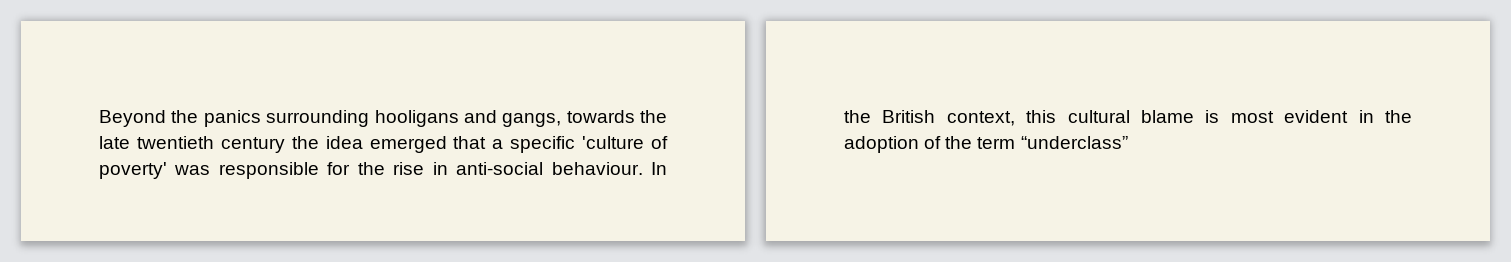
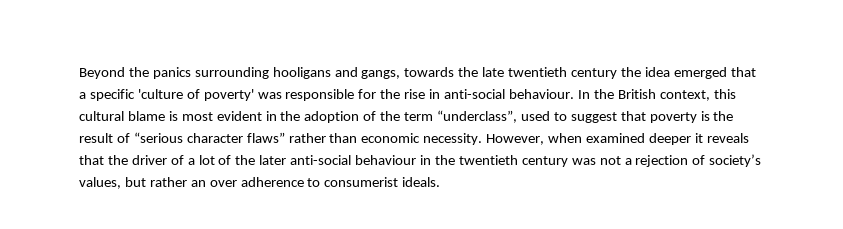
[1020,136,1128,149] “underclass” -> [437,110,734,123] [79,132,749,145] [79,154,762,167] [79,177,441,189] “underclass”, used to suggest that poverty is the result of “serious character flaws” rather than economic necessity. However, when examined deeper it reveals that the driver of a lot of the later anti-social behaviour in the twentieth century was not a rejection of society’s values, but rather an over adherence to consumerist ideals.

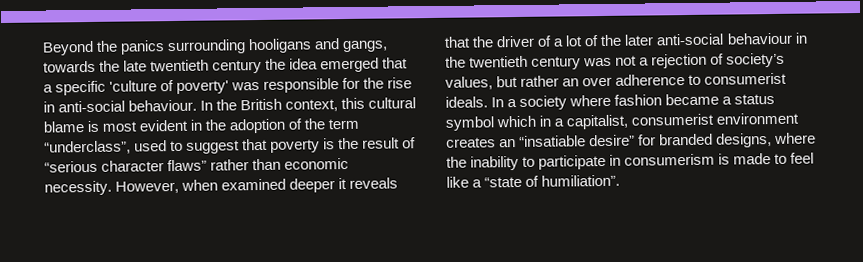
(441, 182) none -> [491,93,776,110] [445,112,800,131] [446,132,817,148] [446,152,815,171] [446,174,621,188] In a society where fashion became a status symbol which in a capitalist, consumerist environment creates an “insatiable desire” for branded designs, where the inability to participate in consumerism is made to feel like a “state of humiliation”.

